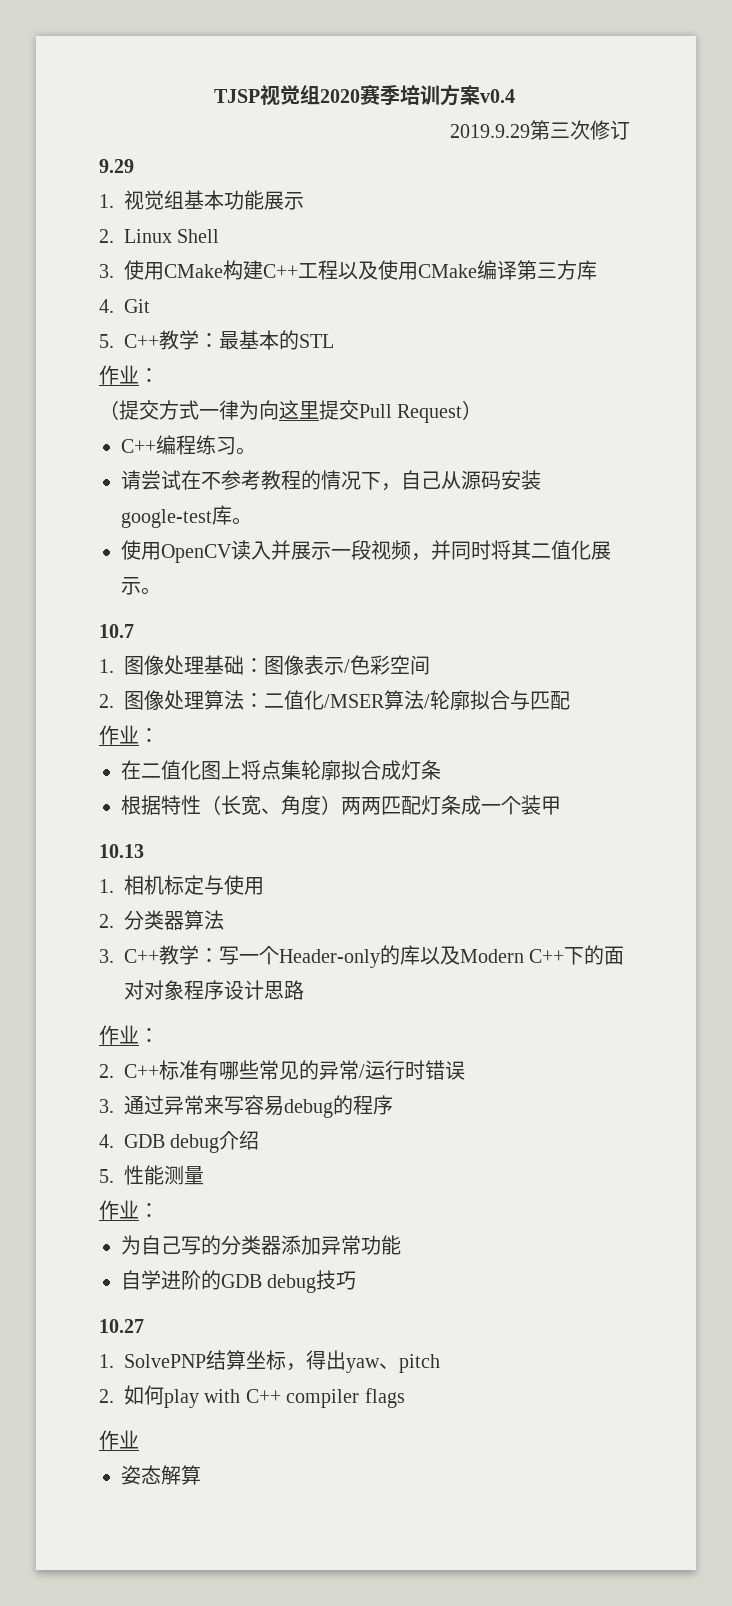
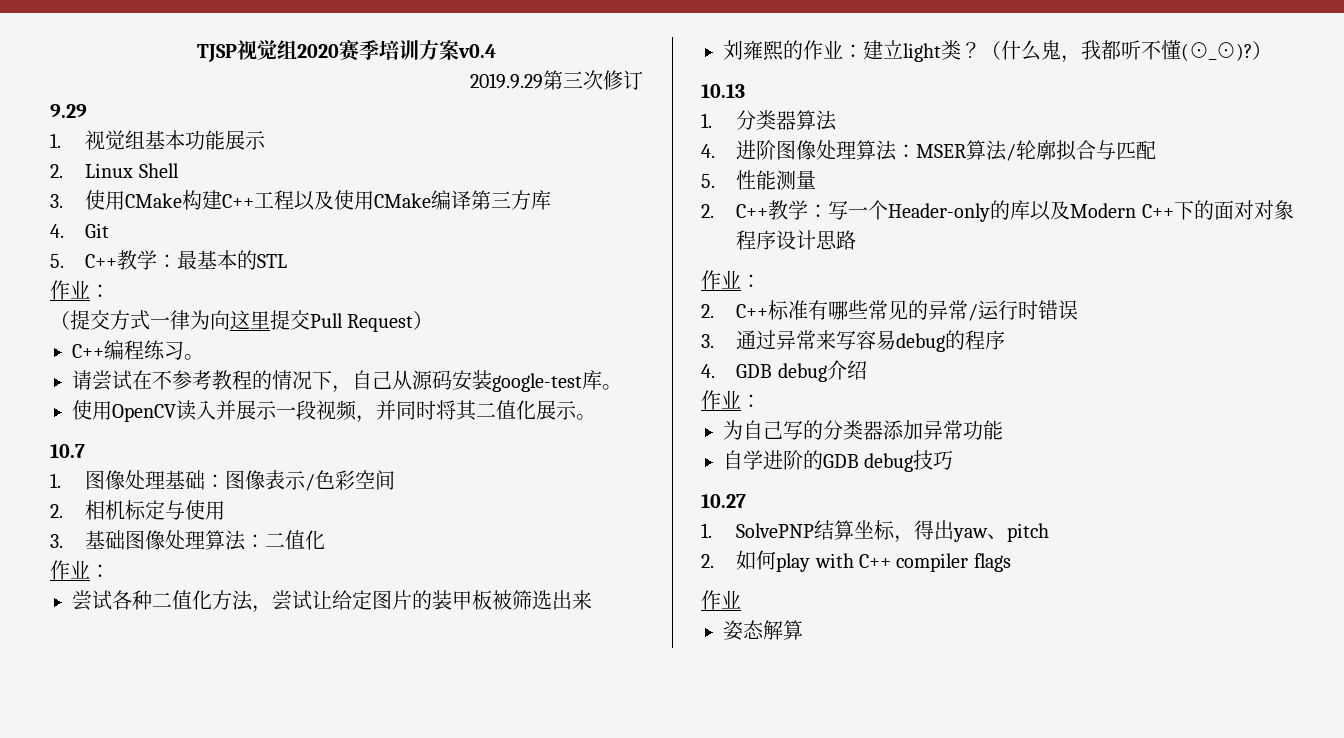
(114, 701) none -> [85,500,226,520] [50,530,126,550] 相机标定与使用 // 3.基础
[324,694,385,708] /MSER -> [50,560,110,580] [72,590,592,613] [723,40,1272,63] [701,84,745,98] [701,110,838,131] [701,140,968,161] // 作业： // 尝试各种二值化方法，尝试让给定图片的装甲板被筛选出来 // 刘雍熙的作业：建立light类？（什么鬼，我都听不懂(⊙_⊙)?） // 10.13 // 1.分类器算法 // 4.进阶图像处理算法：MSER
[99,725,159,745] [121,760,441,780] [121,795,561,815] [99,844,144,858] [99,875,264,895] [99,910,224,930] [99,949,114,963] 作业： // 在二值化图上将点集轮廓拟合成灯条 // 根据特性（长宽、角度）两两匹配灯条成一个装甲 // 10.13 // 1.相机标定与使用 // 2.分类器算法 // 3. -> [701,170,817,190] [701,204,714,218] 5.性能测量 // 2.
[99,1165,204,1185] // 5.性能测量 -> (867, 370) none

